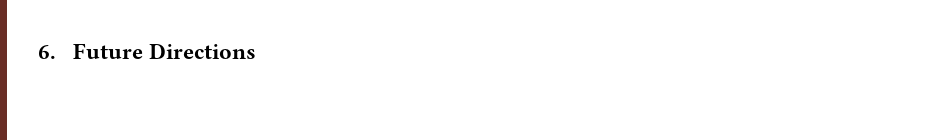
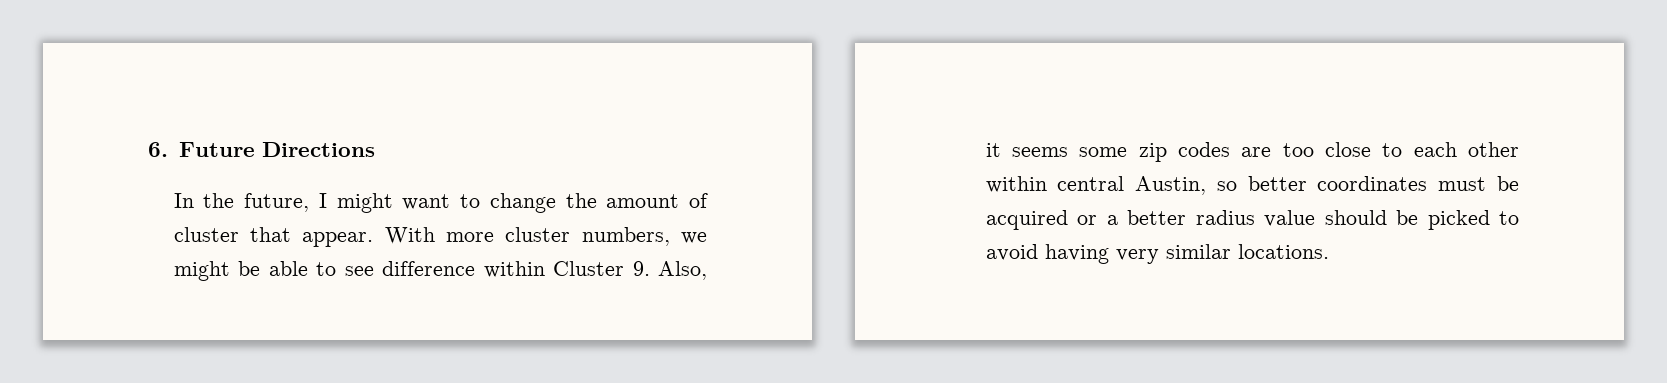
(256, 51) none -> [173,193,709,213] [173,227,707,247] [173,261,708,281] [985,142,1520,162] [985,176,1519,195] [985,210,1519,230] [985,244,1329,264] // In the future, I might want to change the amount of cluster that appear. With more cluster numbers, we might be able to see difference within Cluster 9. Also, it seems some zip codes are too close to each other within central Austin, so better coordinates must be acquired or a better radius value should be picked to avoid having very similar locations.

